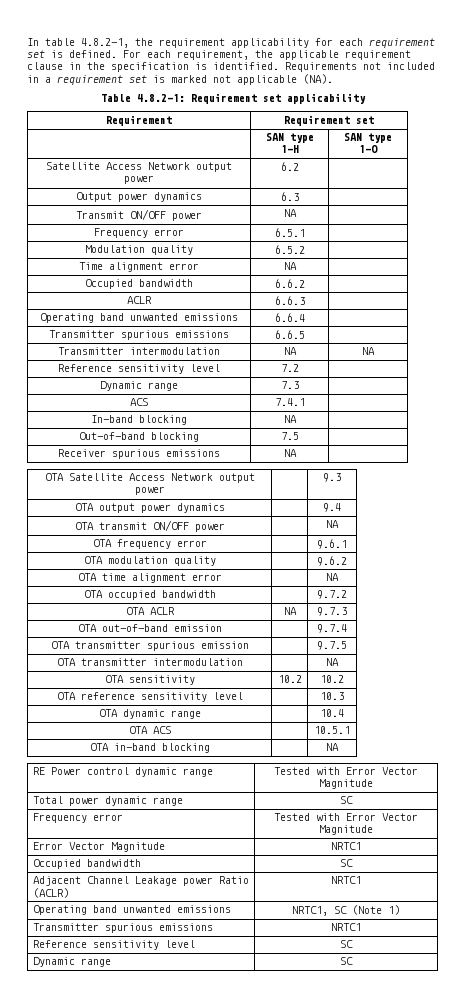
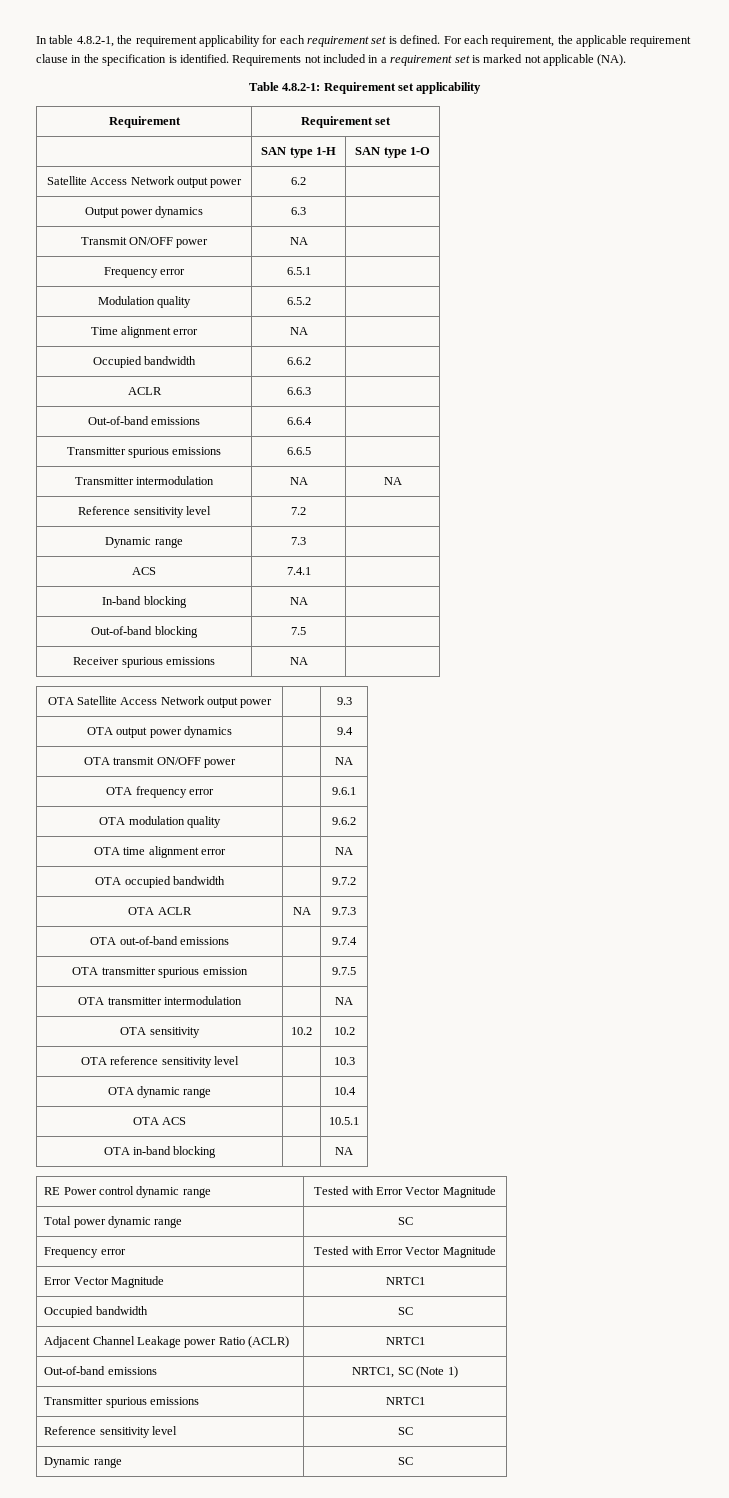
[40,313,178,323] Operating band unwanted -> [87,416,149,425] Out-of-band
[173,624,222,632] emission -> [179,937,229,945] emissions
[32,905,171,915] Operating band unwanted -> [44,1366,106,1375] Out-of-band

